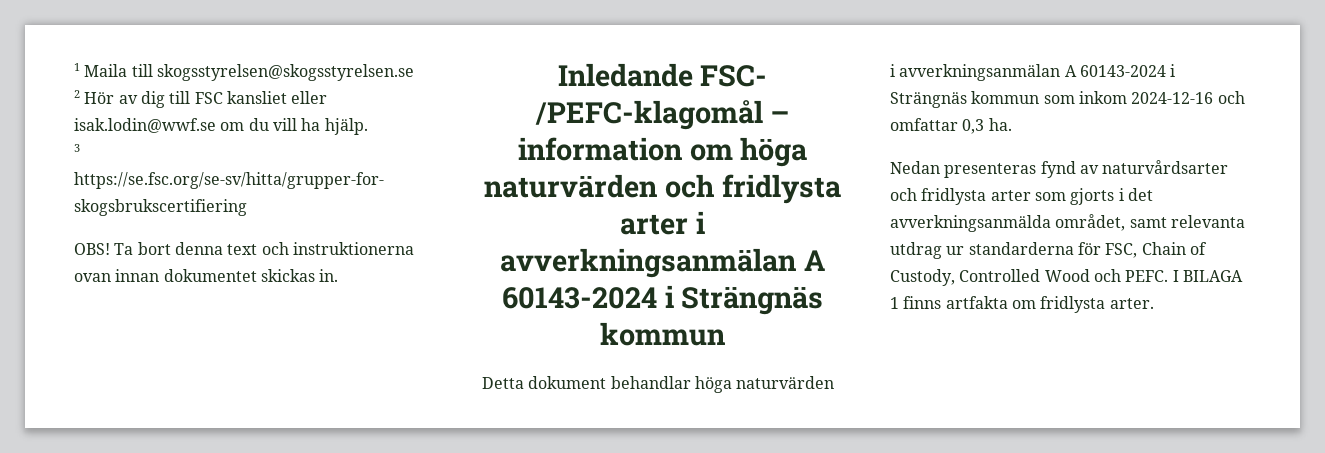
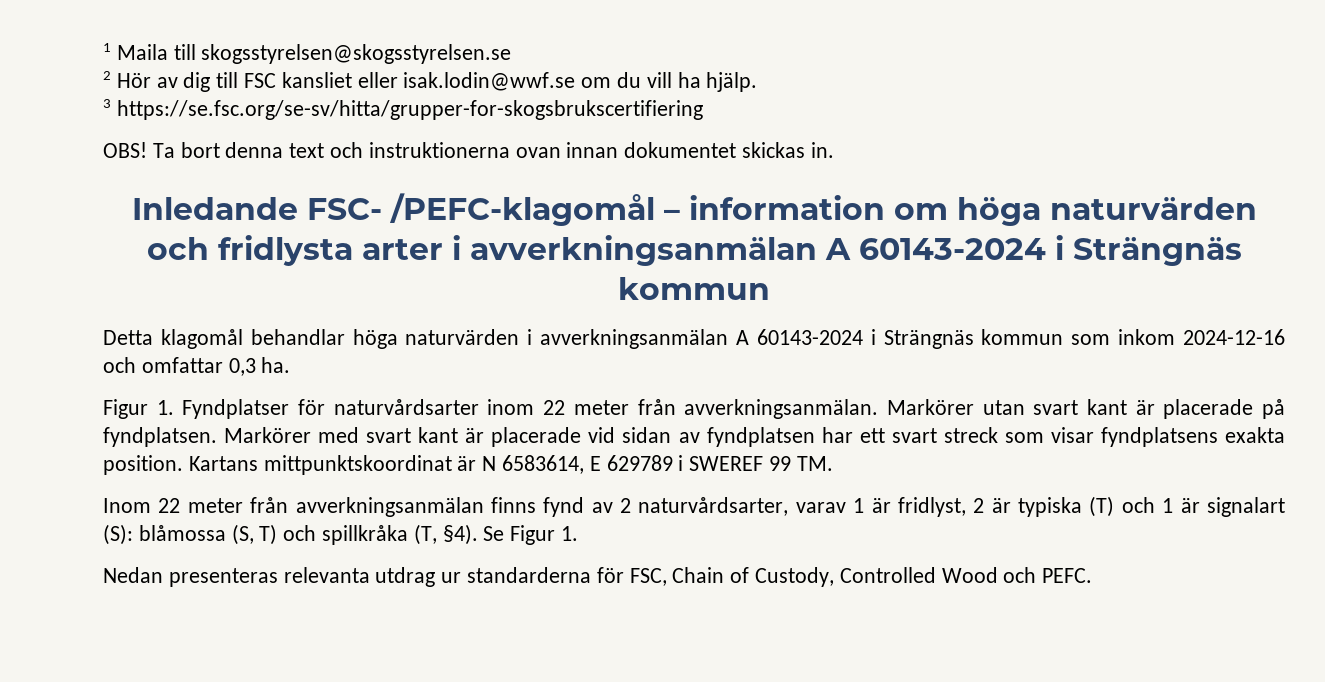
[528,376,607,389] dokument -> [160,329,243,349] klagomål
[890,160,1229,178] [890,188,1153,205] [890,214,1167,232] Nedan presenteras fynd av naturvårdsarter och fridlysta arter som gjorts i det avverkningsanmälda området, samt -> [103,399,1285,419] [103,427,1285,447] [103,455,833,475] [103,496,1285,517] [103,524,579,545] [103,567,278,587] Figur 1. Fyndplatser för naturvårdsarter inom 22 meter från avverkningsanmälan. Markörer utan svart kant är placerade på fyndplatsen. Markörer med svart kant är placerade vid sidan av fyndplatsen har ett svart streck som visar fyndplatsens exakta position. Kartans mittpunktskoordinat är N 6583614, E 629789 i SWEREF 99 TM. // Inom 22 meter från avverkningsanmälan finns fynd av 2 naturvårdsarter, varav 1 är fridlyst, 2 är typiska (T) och 1 är signalart (S): blåmossa (S, T) och spillkråka (T, §4). Se Figur 1. // Nedan presenteras
[1172,270,1243,282] [890,296,1154,313] I BILAGA 1 finns artfakta om fridlysta arter. -> (1093, 575) none

